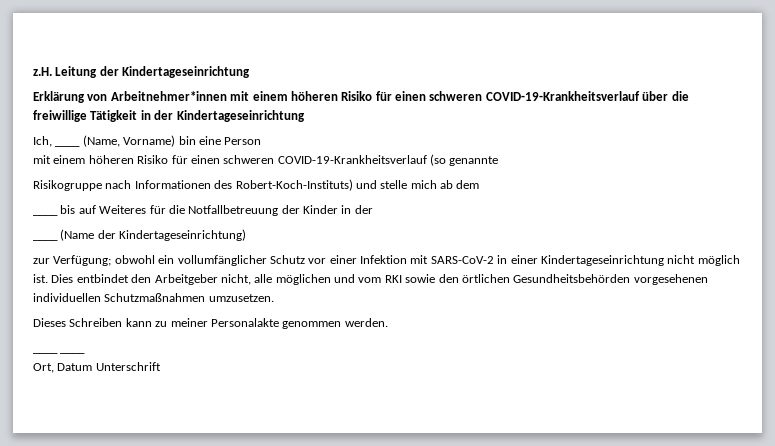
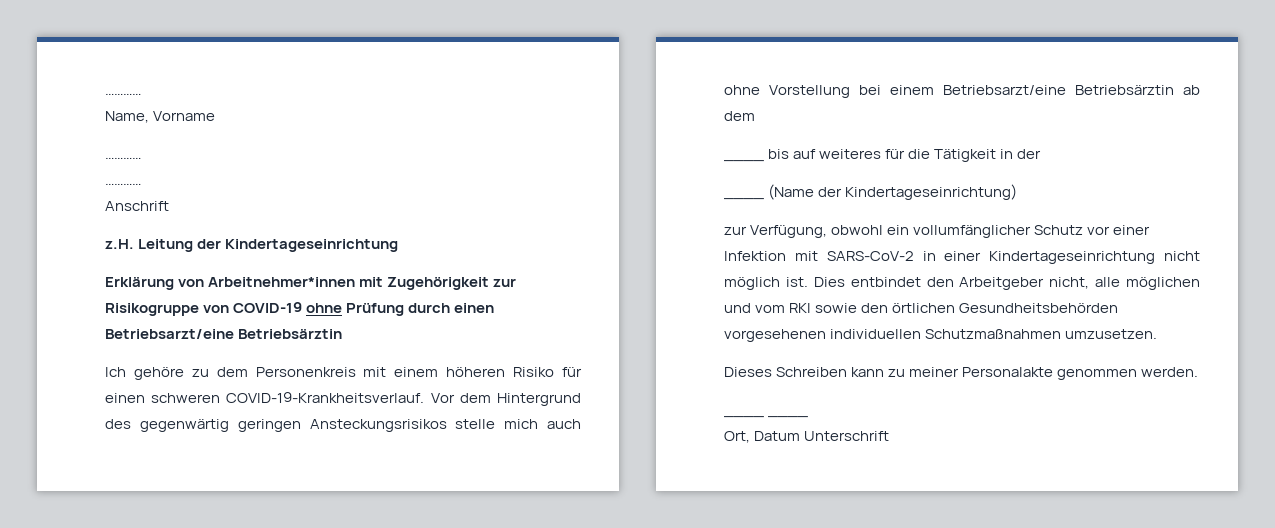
(33, 71) none -> [105,93,141,95] [105,111,216,123] [105,157,141,159] [105,183,141,185] [105,201,169,211] ………… // Name, Vorname // ………… // ………… // Anschrift //
[252,91,689,101] [33,110,305,122] [33,135,262,147] [33,154,499,166] [33,179,437,191] einem höheren Risiko für einen schweren COVID-19-Krankheitsverlauf über die freiwillige Tätigkeit in der Kindertageseinrichtung // Ich, ____ (Name, Vorname) bin eine Person // mit einem höheren Risiko für einen schweren COVID-19-Krankheitsverlauf (so genannte // Risikogruppe nach Informationen des Robert-Koch-Instituts) und stelle mich -> [387,277,517,290] [105,302,495,316] [105,329,343,339] [105,367,583,380] [105,392,581,406] [105,419,581,432] [724,85,1174,98] Zugehörigkeit zur Risikogruppe von COVID-19 ohne Prüfung durch einen Betriebsarzt/eine Betriebsärztin // Ich gehöre zu dem Personenkreis mit einem höheren Risiko für einen schweren COVID-19-Krankheitsverlauf. Vor dem Hintergrund des gegenwärtig geringen Ansteckungsrisikos stelle mich auch ohne Vorstellung bei einem Betriebsarzt/eine Betriebsärztin
[99,205,147,214] Weiteres -> [819,149,882,159] weiteres
[188,205,338,216] Notfallbetreuung der Kinder -> [934,149,997,162] Tätigkeit
[53,255,112,266] Verfügung; -> [750,225,828,238] Verfügung,

